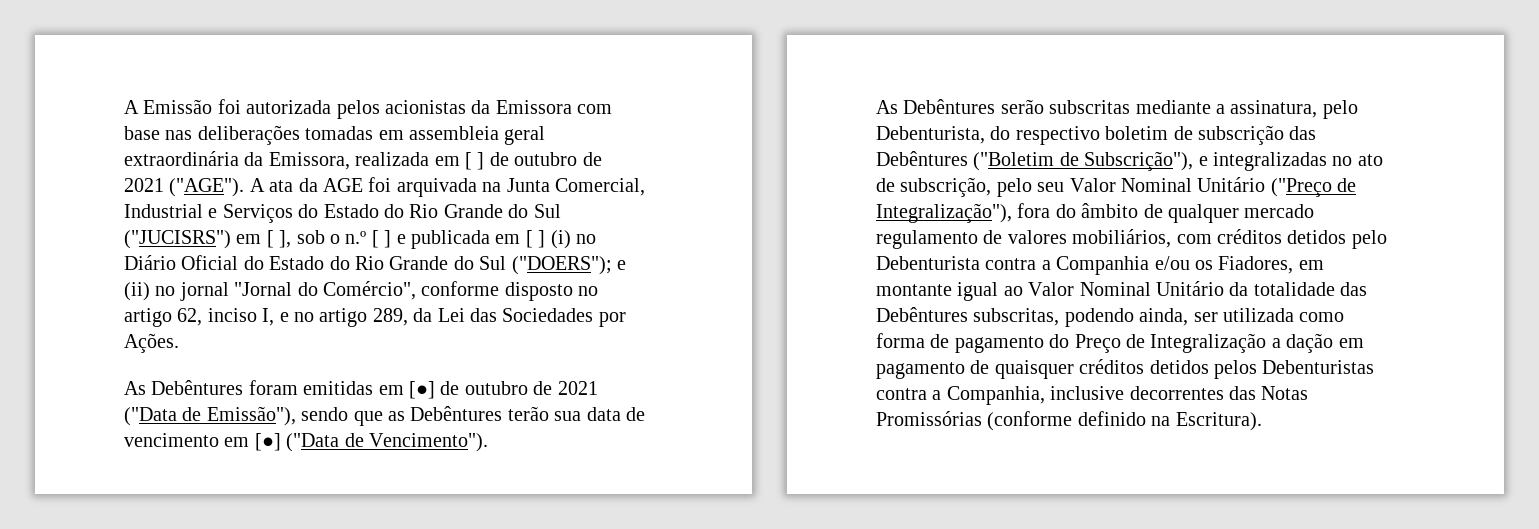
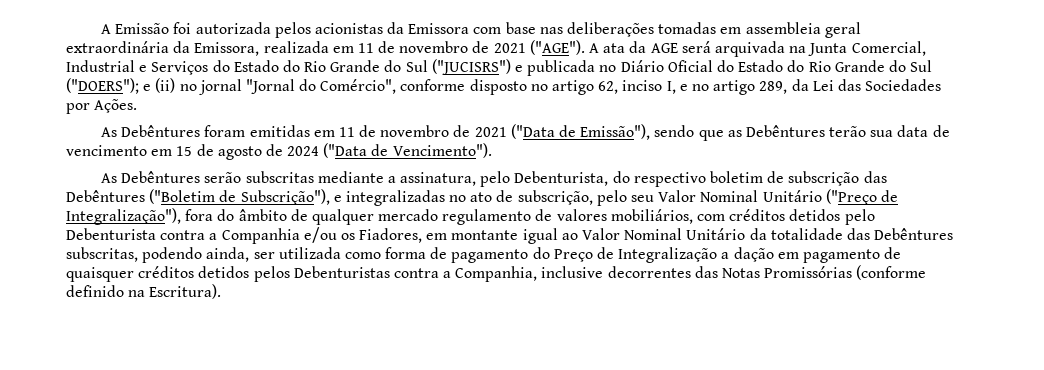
[465,152,578,170] [ ] de outubro -> [357,41,469,53] 11 de novembro
[368,177,392,192] foi -> [681,41,711,53] será
[236,230,571,249] em [ ], sob o n.º [ ] e publicada em [ ] (i) -> [515,60,596,76] e publicada
[409,381,528,399] [●] de outubro -> [338,125,450,137] 11 de novembro
[254,433,281,451] [●] -> [176,144,320,160] 15 de agosto de 2024

